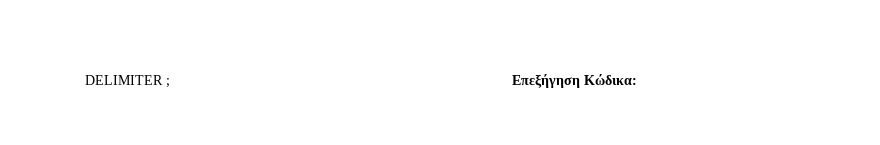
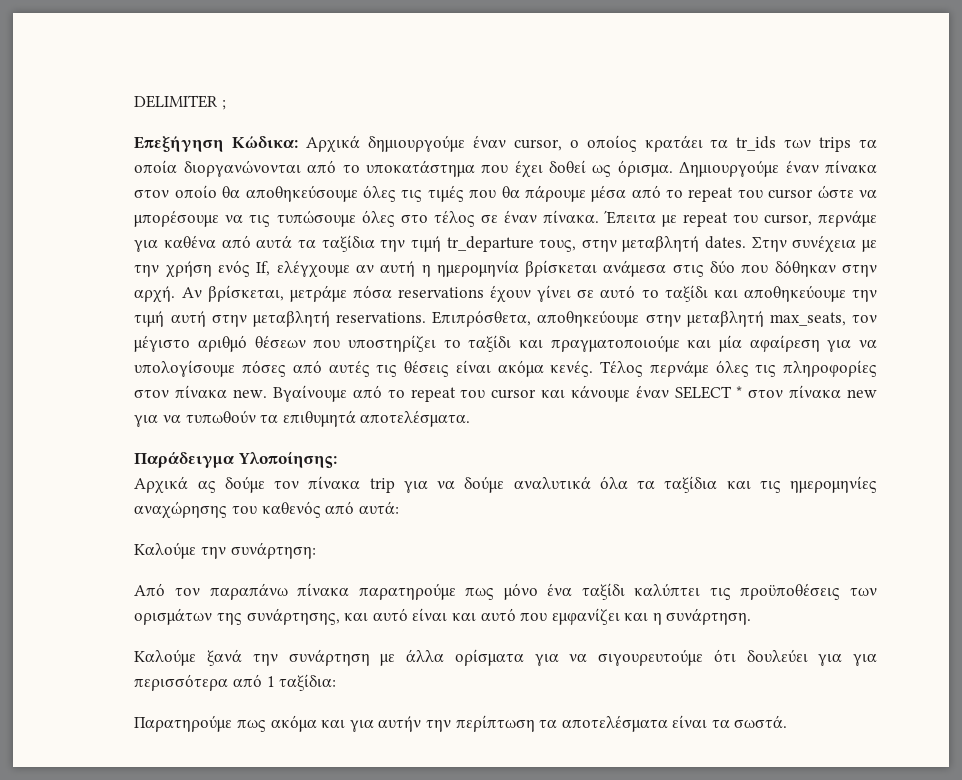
(638, 79) none -> [306,135,877,153] [134,160,877,178] [134,185,878,202] [134,210,878,227] [134,235,877,253] [134,260,877,278] [134,285,877,303] [134,310,877,327] [134,335,877,352] [134,360,877,377] [134,385,877,402] [134,410,471,427] [134,451,337,468] [134,476,877,494] [134,501,399,519] [134,542,316,559] [134,583,877,600] [134,608,752,625] [134,649,877,666] [134,674,337,691] [134,715,788,732] Αρχικά δημιουργούμε έναν cursor, ο οποίος κρατάει τα tr_ids των trips τα οποία διοργανώνονται από το υποκατάστημα που έχει δοθεί ως όρισμα. Δημιουργούμε έναν πίνακα στον οποίο θα αποθηκεύσουμε όλες τις τιμές που θα πάρουμε μέσα από το repeat του cursor ώστε να μπορέσουμε να τις τυπώσουμε όλες στο τέλος σε έναν πίνακα. Έπειτα με repeat του cursor, περνάμε για καθένα από αυτά τα ταξίδια την τιμή tr_departure τους, στην μεταβλητή dates. Στην συνέχεια με την χρήση ενός If, ελέγχουμε αν αυτή η ημερομηνία βρίσκεται ανάμεσα στις δύο που δόθηκαν στην αρχή. Αν βρίσκεται, μετράμε πόσα reservations έχουν γίνει σε αυτό το ταξίδι και αποθηκεύουμε την τιμή αυτή στην μεταβλητή reservations. Επιπρόσθετα, αποθηκεύουμε στην μεταβλητή max_seats, τον μέγιστο αριθμό θέσεων που υποστηρίζει το ταξίδι και πραγματοποιούμε και μία αφαίρεση για να υπολογίσουμε πόσες από αυτές τις θέσεις είναι ακόμα κενές. Τέλος περνάμε όλες τις πληροφορίες στον πίνακα new. Βγαίνουμε από το repeat του cursor και κάνουμε έναν SELECT * στον πίνακα new για να τυπωθούν τα επιθυμητά αποτελέσματα. // Παράδειγμα Υλοποίησης: // Αρχικά ας δούμε τον πίνακα trip για να δούμε αναλυτικά όλα τα ταξίδια και τις ημερομηνίες αναχώρησης του καθενός από αυτά: // Καλούμε την συνάρτηση: // Από τον παραπάνω πίνακα παρατηρούμε πως μόνο ένα ταξίδι καλύπτει τις προϋποθέσεις των ορισμάτων της συνάρτησης, και αυτό είναι και αυτό που εμφανίζει και η συνάρτηση. // Καλούμε ξανά την συνάρτηση με άλλα ορίσματα για να σιγουρευτούμε ότι δουλεύει για για περισσότερα από 1 ταξίδια: // Παρατηρούμε πως ακόμα και για αυτήν την περίπτωση τα αποτελέσματα είναι τα σωστά.

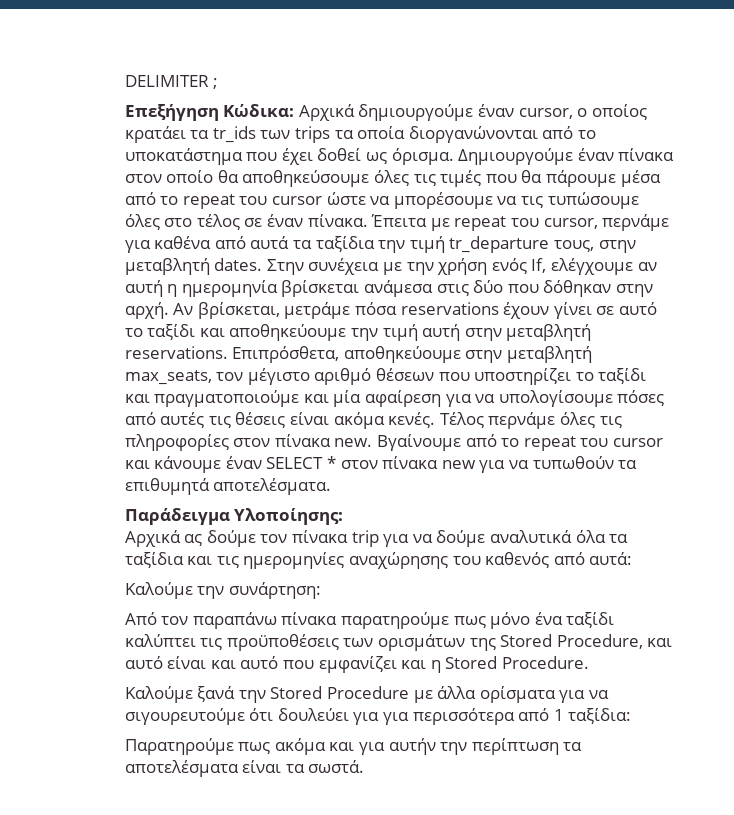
[246,608,340,625] συνάρτησης, -> [500,634,643,649] Stored Procedure,
[666,608,752,625] συνάρτηση. -> [445,656,590,669] Stored Procedure.
[288,649,370,666] συνάρτηση -> [270,686,410,699] Stored Procedure

